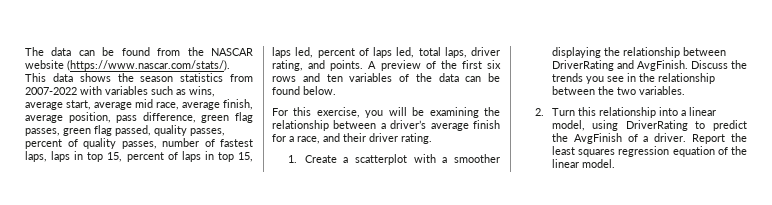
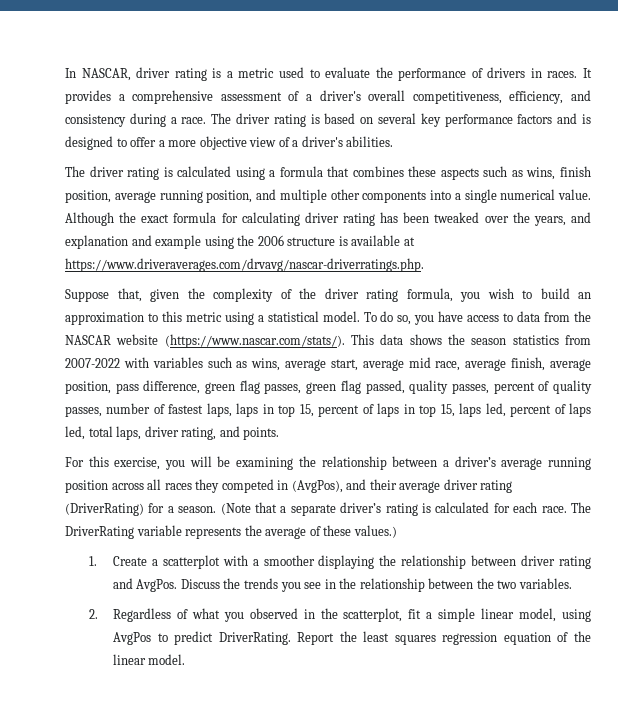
[25,47,150,56] The data can be found -> [65,67,592,81] [65,90,591,104] [65,113,591,127] [65,136,394,150] [65,166,592,180] [65,189,591,203] [65,212,592,226] [65,235,415,249] [65,258,424,272] [65,288,591,302] [65,311,541,325] In NASCAR, driver rating is a metric used to evaluate the performance of drivers in races. It provides a comprehensive assessment of a driver's overall competitiveness, efficiency, and consistency during a race. The driver rating is based on several key performance factors and is designed to offer a more objective view of a driver's abilities. // The driver rating is calculated using a formula that combines these aspects such as wins, finish position, average running position, and multiple other components into a single numerical value. Although the exact formula for calculating driver rating has been tweaked over the years, and explanation and example using the 2006 structure is available at https://www.driveraverages.com/drvavg/nascar-driverratings.php. // Suppose that, given the complexity of the driver rating formula, you wish to build an approximation to this metric using a statistical model. To do so, you have access to data
[368,60,501,71] [272,73,500,82] [272,86,336,95] A preview of the first six rows and ten variables of the data can be found below. -> (280, 433) none
[473,120,500,129] [272,133,432,144] finish for a race, and their driver rating. -> [547,457,591,470] [65,479,513,493] [65,502,591,516] [65,525,397,539] running position across all races they competed in (AvgPos), and their average driver rating (DriverRating) for a season. (Note that a separate driver’s rating is calculated for each race. The DriverRating variable represents the average of these values.)
[551,60,688,71] DriverRating and AvgFinish. -> [521,555,591,569] [112,578,178,592] driver rating and AvgPos.
[551,107,686,118] Turn this relationship into a -> [112,608,476,622] Regardless of what you observed in the scatterplot, fit a simple
[625,120,688,131] DriverRating -> [112,632,151,645] AvgPos
[551,133,687,144] the AvgFinish of a driver. -> [218,632,291,645] DriverRating.

